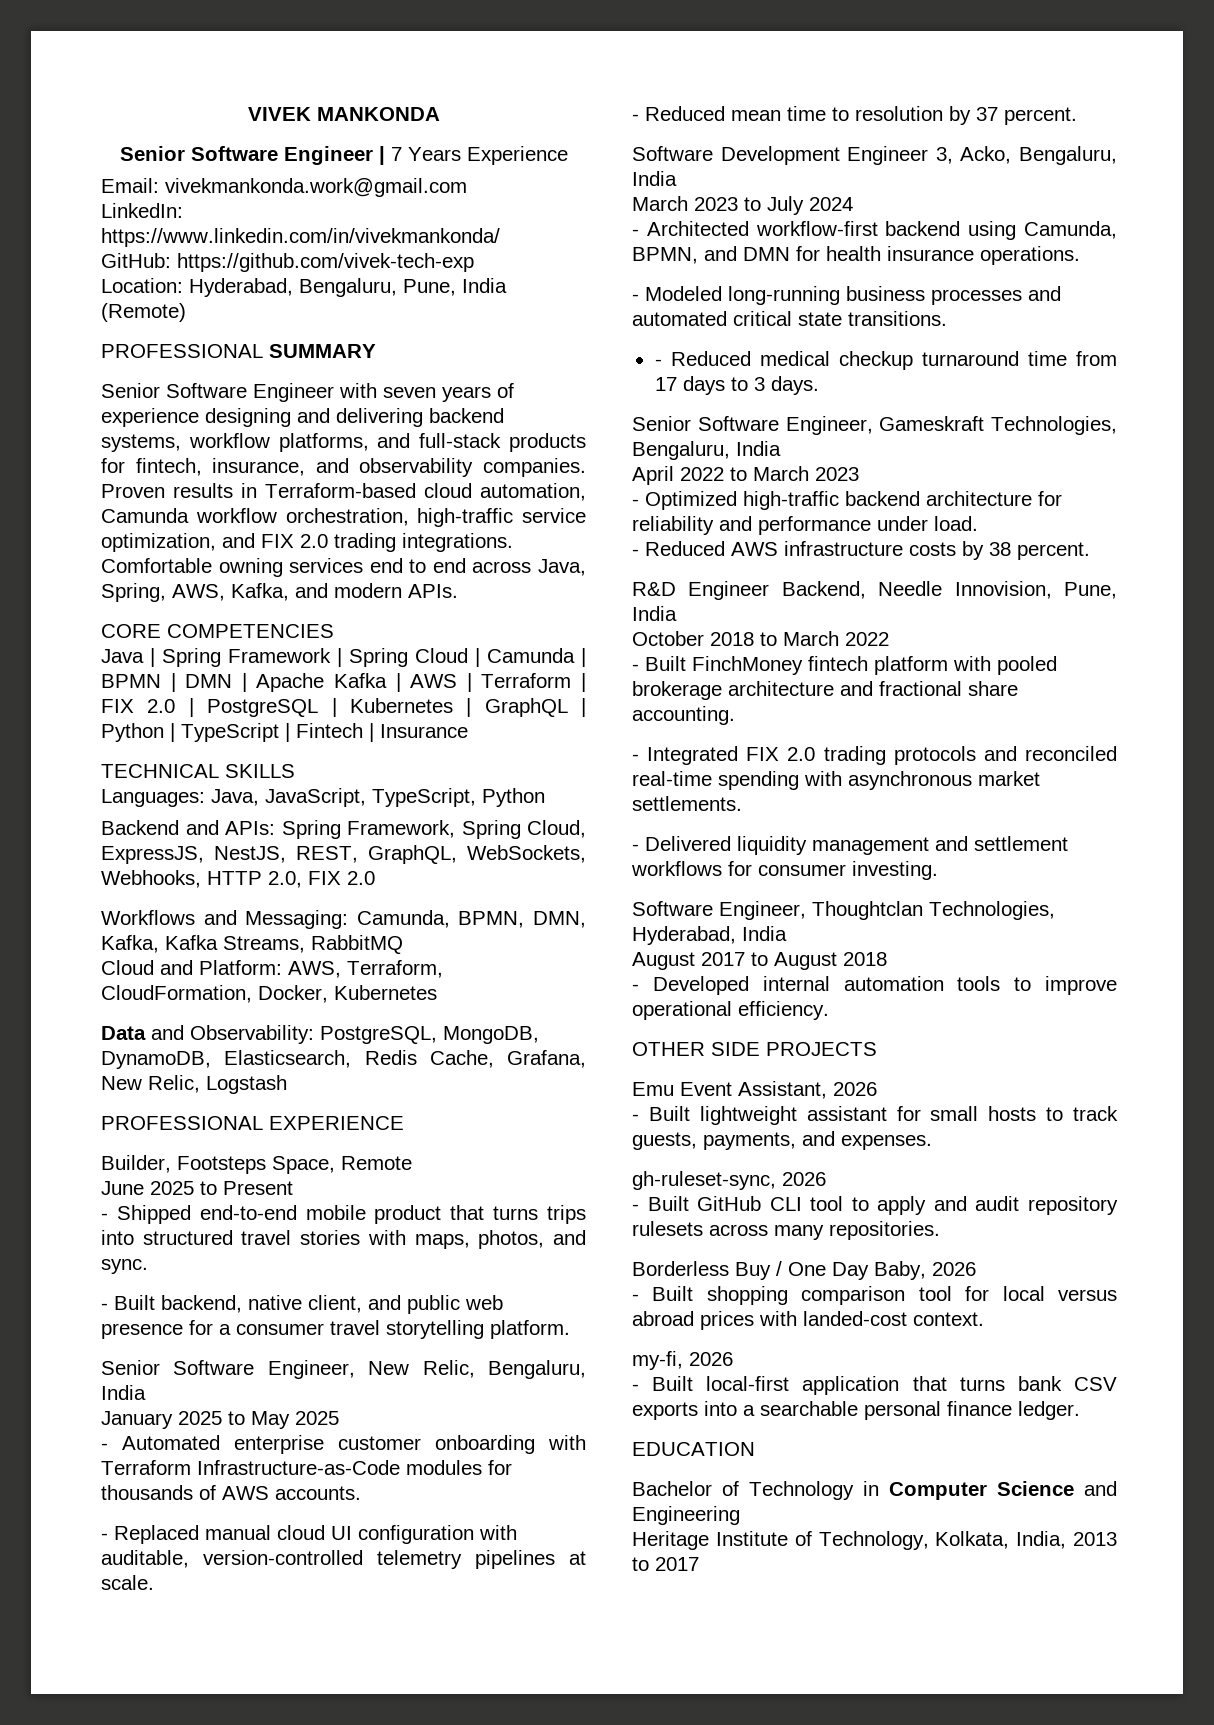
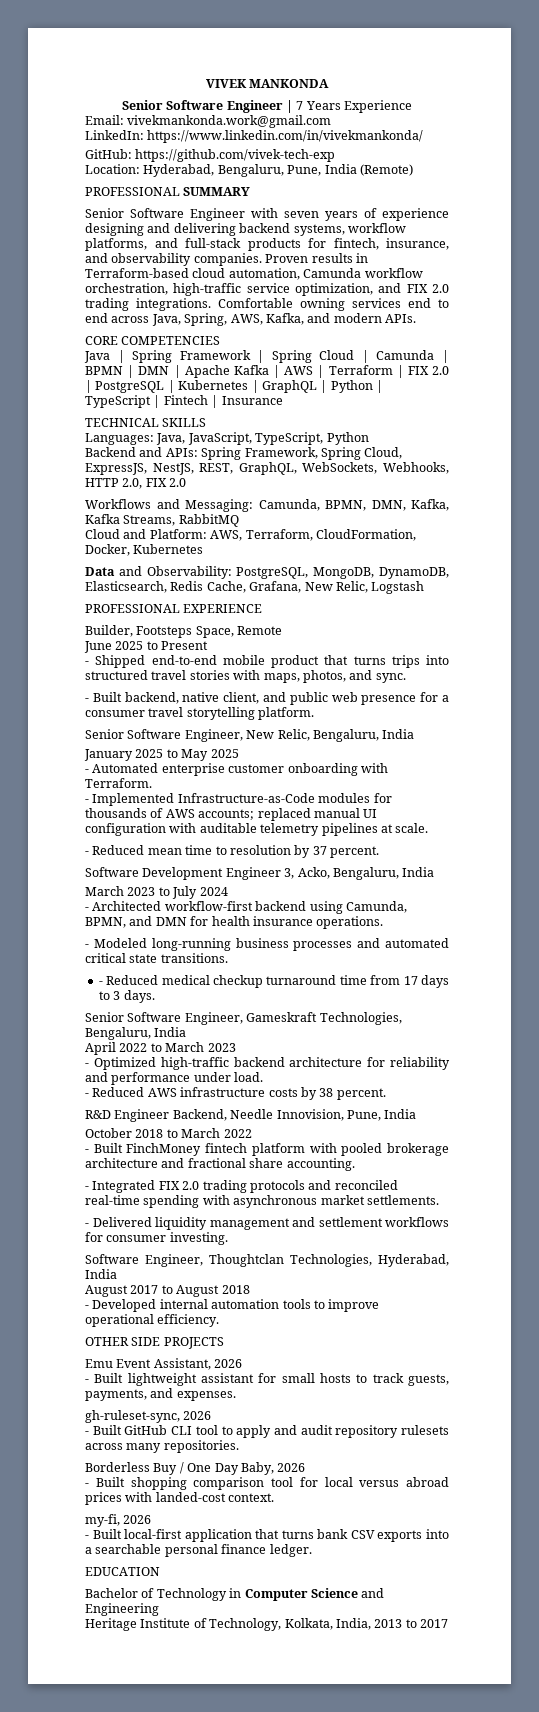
[101,1460,191,1475] Terraform -> [85,778,152,788] [85,793,175,806] Terraform. // - Implemented
[275,1486,361,1500] [101,1525,325,1544] accounts. // - Replaced manual cloud -> [198,808,360,821] accounts; replaced manual
[101,1550,363,1568] auditable, version-controlled -> [199,823,257,833] auditable

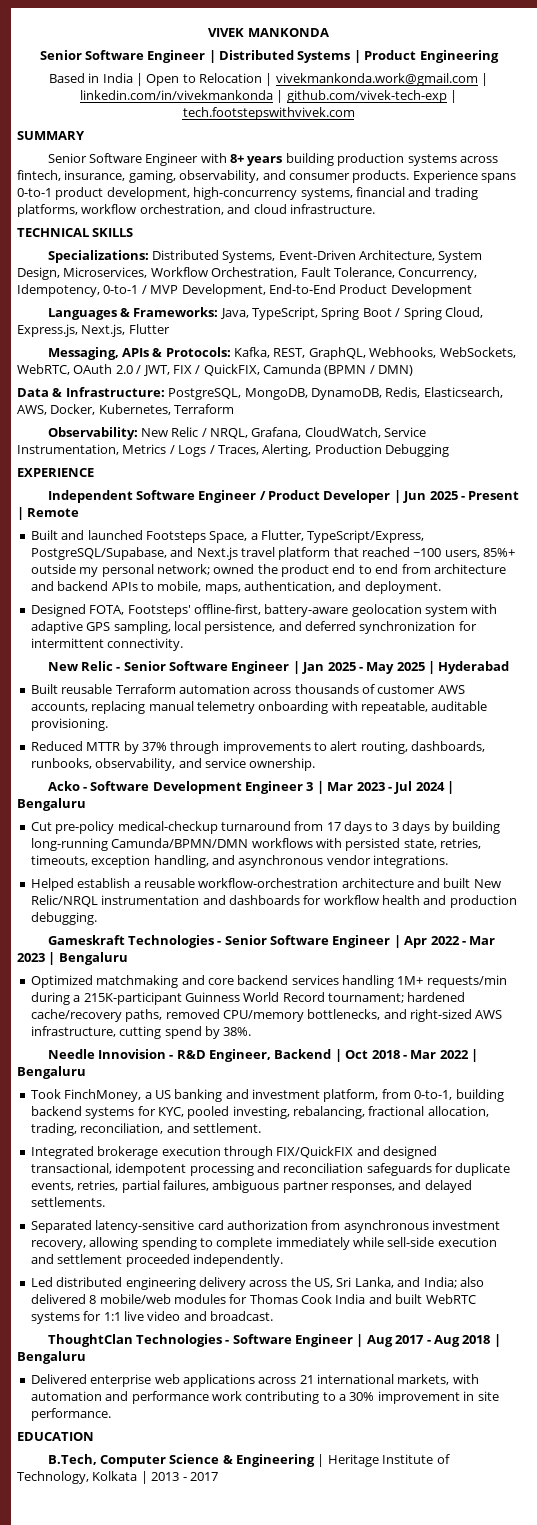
[296,100,413,113] [85,115,332,128] [85,130,424,143] [85,149,336,162] [85,164,413,177] [85,187,180,196] 7 Years Experience // Email: vivekmankonda.work@gmail.com // LinkedIn: https://www.linkedin.com/in/vivekmankonda/ // GitHub: https://github.com/vivek-tech-exp // Location: Hyderabad, Bengaluru, Pune, India (Remote) // PROFESSIONAL -> [219,50,499,63] [48,73,489,86] [79,90,458,103] [182,107,355,120] Distributed Systems | Product Engineering // Based in India | Open to Relocation | vivekmankonda.work@gmail.com | linkedin.com/in/vivekmankonda | github.com/vivek-tech-exp | tech.footstepswithvivek.com //
[284,208,449,221] [85,223,406,236] [85,238,449,251] [85,253,368,266] [85,268,423,280] [85,283,449,296] [85,298,449,311] [85,313,416,326] [85,336,221,345] [84,350,449,363] [85,365,450,378] [85,380,383,393] [85,395,283,408] [85,418,207,427] [85,432,369,445] [85,447,403,460] [85,462,449,475] [85,478,187,489] [85,499,449,512] [85,514,239,527] [85,529,416,541] [85,544,204,556] seven years of experience designing and delivering backend systems, workflow platforms, and full-stack products for fintech, insurance, and observability companies. Proven results in Terraform-based cloud automation, Camunda workflow orchestration, high-traffic service optimization, and FIX 2.0 trading integrations. Comfortable owning services end to end across Java, Spring, AWS, Kafka, and modern APIs. // CORE COMPETENCIES // Java | Spring Framework | Spring Cloud | Camunda | BPMN | DMN | Apache Kafka | AWS | Terraform | FIX 2.0 | PostgreSQL | Kubernetes | GraphQL | Python | TypeScript | Fintech | Insurance // TECHNICAL SKILLS // Languages: Java, JavaScript, TypeScript, Python // Backend and APIs: Spring Framework, Spring Cloud, ExpressJS, NestJS, REST, GraphQL, WebSockets, Webhooks, HTTP 2.0, FIX 2.0 // Workflows and Messaging: Camunda, BPMN, DMN, Kafka, Kafka Streams, RabbitMQ // Cloud and Platform: AWS, Terraform, CloudFormation, Docker, Kubernetes -> [229,153,498,166] [17,170,516,183] [17,187,478,200] [17,204,375,217] [17,228,134,237] [47,250,483,263] [17,267,478,280] [17,284,472,297] [47,307,483,320] [17,324,170,337] [47,347,516,360] [17,364,414,376] 8+ years building production systems across fintech, insurance, gaming, observability, and consumer products. Experience spans 0-to-1 product development, high-concurrency systems, financial and trading platforms, workflow orchestration, and cloud infrastructure. // TECHNICAL SKILLS // Specializations: Distributed Systems, Event-Driven Architecture, System Design, Microservices, Workflow Orchestration, Fault Tolerance, Concurrency, Idempotency, 0-to-1 / MVP Development, End-to-End Product Development // Languages & Frameworks: Java, TypeScript, Spring Boot / Spring Cloud, Express.js, Next.js, Flutter // Messaging, APIs & Protocols: Kafka, REST, GraphQL, Webhooks, WebSockets, WebRTC, OAuth 2.0 / JWT, FIX / QuickFIX, Camunda (BPMN / DMN)
[118,566,232,579] and Observability: -> [52,387,165,397] & Infrastructure:
[85,581,425,594] [85,604,263,613] [85,625,283,638] [84,641,209,653] [85,655,449,668] [85,670,406,683] [85,692,450,705] [85,707,315,720] [85,729,415,742] [84,749,239,761] [85,763,388,776] [85,778,152,788] [85,793,392,806] [85,808,378,821] [85,823,429,836] [85,845,379,858] [85,867,435,880] [85,886,228,899] [85,901,407,914] [85,916,384,929] [85,938,449,951] [85,953,228,963] [98,975,367,988] Elasticsearch, Redis Cache, Grafana, New Relic, Logstash // PROFESSIONAL EXPERIENCE // Builder, Footsteps Space, Remote // June 2025 to Present // - Shipped end-to-end mobile product that turns trips into structured travel stories with maps, photos, and sync. // - Built backend, native client, and public web presence for a consumer travel storytelling platform. // Senior Software Engineer, New Relic, Bengaluru, India // January 2025 to May 2025 // - Automated enterprise customer onboarding with Terraform. // - Implemented Infrastructure-as-Code modules for thousands of AWS accounts; replaced manual UI configuration with auditable telemetry pipelines at scale. // - Reduced mean time to resolution by 37 percent. // Software Development Engineer 3, Acko, Bengaluru, India // March 2023 to July 2024 // - Architected workflow-first backend using Camunda, BPMN, and DMN for health insurance operations. // - Modeled long-running business processes and automated critical state transitions. // - Reduced medical checkup turnaround time -> [385,387,503,398] [17,404,235,415] [47,427,427,440] [17,444,449,457] [17,468,94,477] [47,490,520,503] [17,507,80,520] [30,530,425,543] [30,547,516,560] [30,564,506,577] [30,581,441,594] [30,604,498,617] [30,621,477,634] [30,638,184,651] [47,661,510,674] [30,684,465,694] [30,701,488,714] [30,718,108,731] [30,741,486,754] [30,758,316,771] [47,781,454,794] [17,798,86,811] [30,821,291,834] Redis, Elasticsearch, AWS, Docker, Kubernetes, Terraform // Observability: New Relic / NRQL, Grafana, CloudWatch, Service Instrumentation, Metrics / Logs / Traces, Alerting, Production Debugging // EXPERIENCE // Independent Software Engineer / Product Developer | Jun 2025 - Present | Remote // Built and launched Footsteps Space, a Flutter, TypeScript/Express, PostgreSQL/Supabase, and Next.js travel platform that reached ~100 users, 85%+ outside my personal network; owned the product end to end from architecture and backend APIs to mobile, maps, authentication, and deployment. // Designed FOTA, Footsteps' offline-first, battery-aware geolocation system with adaptive GPS sampling, local persistence, and deferred synchronization for intermittent connectivity. // New Relic - Senior Software Engineer | Jan 2025 - May 2025 | Hyderabad // Built reusable Terraform automation across thousands of customer AWS accounts, replacing manual telemetry onboarding with repeatable, auditable provisioning. // Reduced MTTR by 37% through improvements to alert routing, dashboards, runbooks, observability, and service ownership. // Acko - Software Development Engineer 3 | Mar 2023 - Jul 2024 | Bengaluru // Cut pre-policy medical-checkup turnaround
[123,990,155,1003] [85,1012,402,1025] [85,1027,187,1040] [85,1042,236,1055] [85,1057,450,1070] [85,1072,264,1085] [85,1087,386,1100] [85,1109,417,1122] [85,1128,252,1138] [85,1143,449,1156] [85,1158,355,1171] [85,1180,398,1193] [85,1195,439,1208] [85,1217,449,1230] [85,1232,228,1245] [85,1254,449,1267] [85,1269,117,1279] [85,1285,250,1297] [85,1299,380,1312] [85,1314,220,1327] [85,1337,224,1349] [85,1358,243,1370] [85,1373,449,1386] [85,1388,236,1401] [85,1410,212,1423] [85,1425,449,1438] [85,1440,239,1453] [85,1462,306,1475] [85,1477,449,1490] [85,1492,275,1505] [85,1514,152,1527] [85,1529,449,1542] [85,1544,312,1557] [85,1567,160,1576] [85,1588,242,1601] days. // Senior Software Engineer, Gameskraft Technologies, Bengaluru, India // April 2022 to March 2023 // - Optimized high-traffic backend architecture for reliability and performance under load. // - Reduced AWS infrastructure costs by 38 percent. // R&D Engineer Backend, Needle Innovision, Pune, India // October 2018 to March 2022 // - Built FinchMoney fintech platform with pooled brokerage architecture and fractional share accounting. // - Integrated FIX 2.0 trading protocols and reconciled real-time spending with asynchronous market settlements. // - Delivered liquidity management and settlement workflows for consumer investing. // Software Engineer, Thoughtclan Technologies, Hyderabad, India // August 2017 to August 2018 // - Developed internal automation tools to improve operational efficiency. // OTHER SIDE PROJECTS // Emu Event Assistant, 2026 // - Built lightweight assistant for small hosts to track guests, payments, and expenses. // gh-ruleset-sync, 2026 // - Built GitHub CLI tool to apply and audit repository rulesets across many repositories. // Borderless Buy / One Day Baby, 2026 // - Built shopping comparison tool for local versus abroad prices with landed-cost context. // my-fi, 2026 // - Built local-first application that turns bank CSV exports into a searchable personal finance ledger. // EDUCATION // Bachelor of Technology in -> [402,821,500,834] [30,838,481,851] [30,855,448,868] [30,878,501,891] [30,895,517,908] [30,912,97,925] [47,935,496,948] [17,952,128,965] [30,975,507,988] [30,992,466,1005] [30,1009,503,1022] [30,1026,252,1039] [47,1049,478,1062] [17,1066,86,1079] [30,1089,504,1102] [30,1106,489,1119] [30,1123,261,1136] [30,1146,437,1159] [30,1163,511,1176] [30,1180,472,1193] [30,1197,105,1207] [30,1220,500,1233] [30,1237,497,1250] [30,1254,283,1267] [30,1277,484,1290] [30,1294,476,1304] [30,1311,273,1324] [47,1334,501,1347] [17,1351,86,1364] [30,1374,479,1387] [30,1391,499,1404] [30,1408,111,1421] [17,1432,94,1441] [47,1454,97,1465] days by building long-running Camunda/BPMN/DMN workflows with persisted state, retries, timeouts, exception handling, and asynchronous vendor integrations. // Helped establish a reusable workflow-orchestration architecture and built New Relic/NRQL instrumentation and dashboards for workflow health and production debugging. // Gameskraft Technologies - Senior Software Engineer | Apr 2022 - Mar 2023 | Bengaluru // Optimized matchmaking and core backend services handling 1M+ requests/min during a 215K-participant Guinness World Record tournament; hardened cache/recovery paths, removed CPU/memory bottlenecks, and right-sized AWS infrastructure, cutting spend by 38%. // Needle Innovision - R&D Engineer, Backend | Oct 2018 - Mar 2022 | Bengaluru // Took FinchMoney, a US banking and investment platform, from 0-to-1, building backend systems for KYC, pooled investing, rebalancing, fractional allocation, trading, reconciliation, and settlement. // Integrated brokerage execution through FIX/QuickFIX and designed transactional, idempotent processing and reconciliation safeguards for duplicate events, retries, partial failures, ambiguous partner responses, and delayed settlements. // Separated latency-sensitive card authorization from asynchronous investment recovery, allowing spending to complete immediately while sell-side execution and settlement proceeded independently. // Led distributed engineering delivery across the US, Sri Lanka, and India; also delivered 8 mobile/web modules for Thomas Cook India and built WebRTC systems for 1:1 live video and broadcast. // ThoughtClan Technologies - Software Engineer | Aug 2017 - Aug 2018 | Bengaluru // Delivered enterprise web applications across 21 international markets, with automation and performance work contributing to a 30% improvement in site performance. // EDUCATION // B.Tech,
[361,1588,385,1598] [85,1603,159,1616] and Engineering // -> [222,1454,325,1467] & Engineering |
[284,1618,417,1630] Kolkata, India, 2013 to -> [92,1471,187,1484] Kolkata | 2013 -

